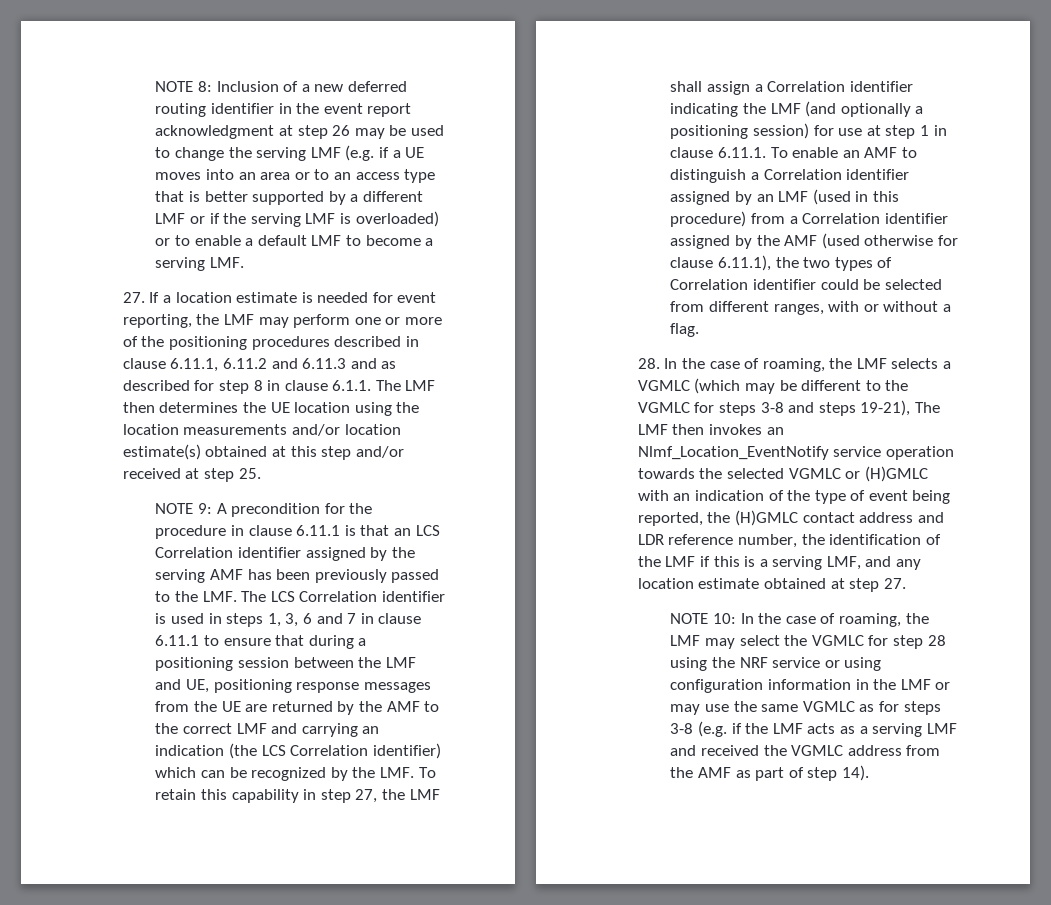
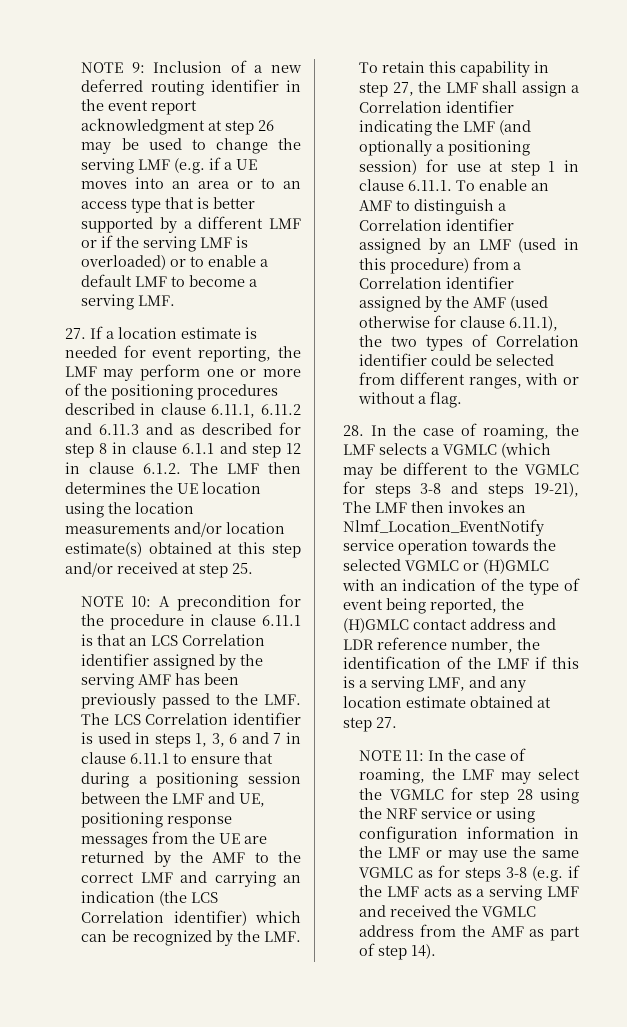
[155,81,213,92] NOTE 8: -> [81,62,145,73] NOTE 9:
[332,380,372,391] 6.1.1. -> [182,442,302,458] [64,462,181,474] 6.1.1 and step 12 in clause 6.1.2.
[198,503,213,514] 9: -> [131,596,152,607] 10:
[713,613,737,624] 10: -> [405,750,425,761] 11:

